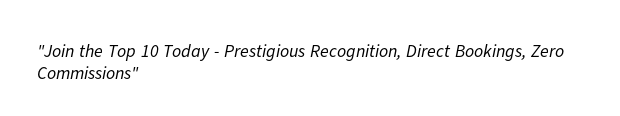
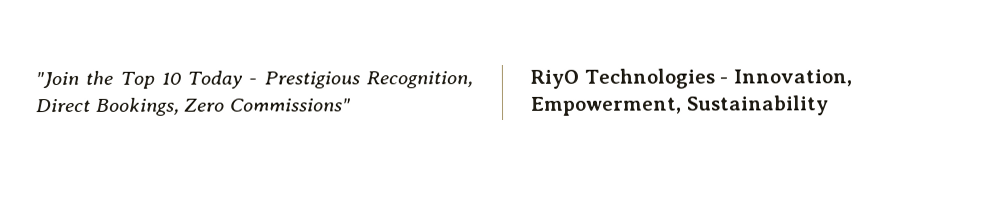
(139, 72) none -> [530,68,852,89] [530,95,829,116] // RiyO Technologies - Innovation, Empowerment, Sustainability

